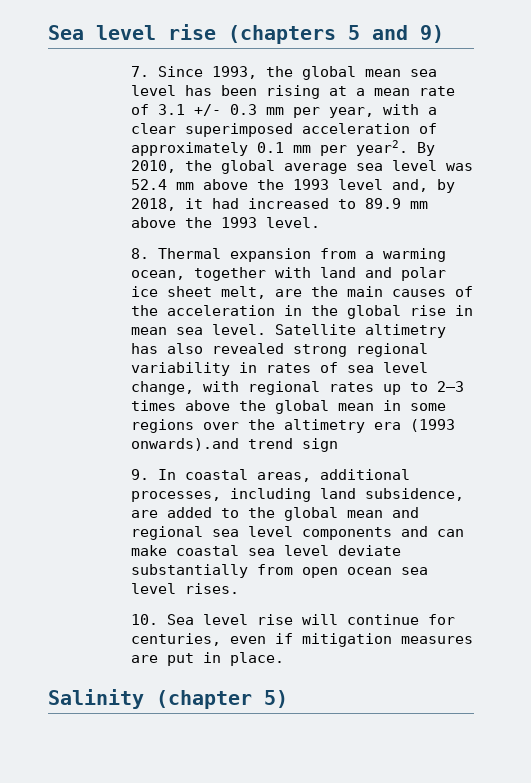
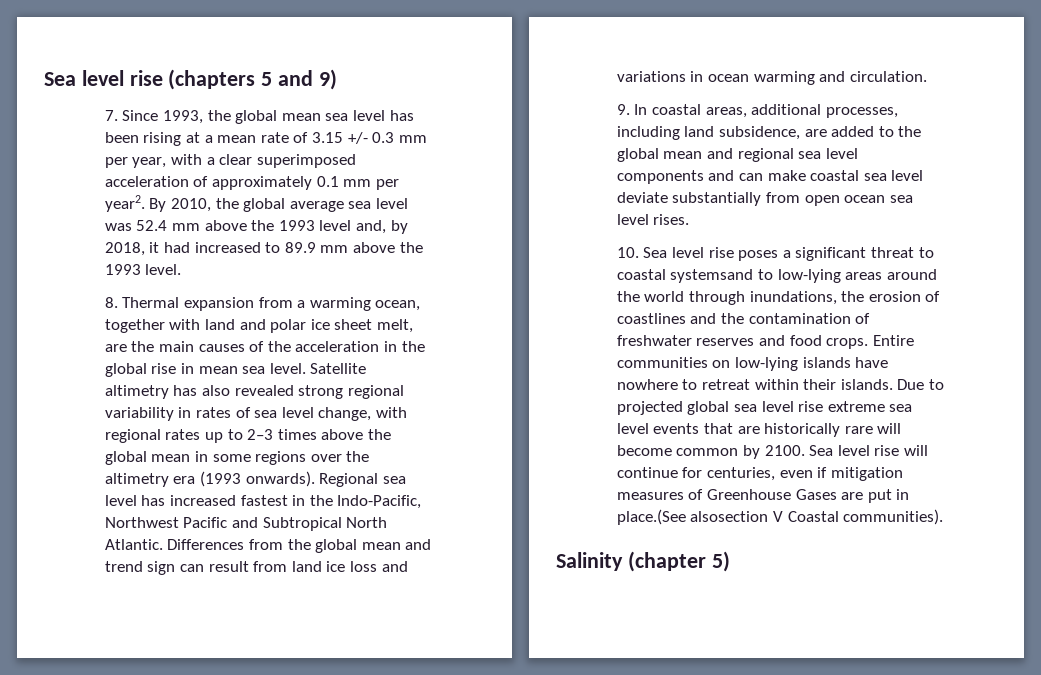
[157,104,185,115] 3.1 -> [311,132,343,143] 3.15
[130,438,338,452] onwards).and trend sign -> [245,471,406,487] [104,495,422,509] [104,517,388,531] [104,539,432,553] [104,561,408,575] [616,71,927,85] onwards). Regional sea level has increased fastest in the Indo-Pacific, Northwest Pacific and Subtropical North Atlantic. Differences from the global mean and trend sign can result from land ice loss and variations in ocean warming and circulation.
(293, 619) none -> [738,247,934,261] [616,269,937,283] [616,291,941,305] [616,313,871,324] [616,335,914,349] [616,357,889,371] [616,379,944,390] [616,401,913,415] [616,423,902,437] [616,445,900,459] poses a significant threat to coastal systemsand to low-lying areas around the world through inundations, the erosion of coastlines and the contamination of freshwater reserves and food crops. Entire communities on low-lying islands have nowhere to retreat within their islands. Due to projected global sea level rise extreme sea level events that are historically rare will become common by 2100. Sea level rise
[130,652,284,666] are put in place. -> [688,489,910,503] [616,509,944,525] of Greenhouse Gases are put in place.(See alsosection V Coastal communities).

